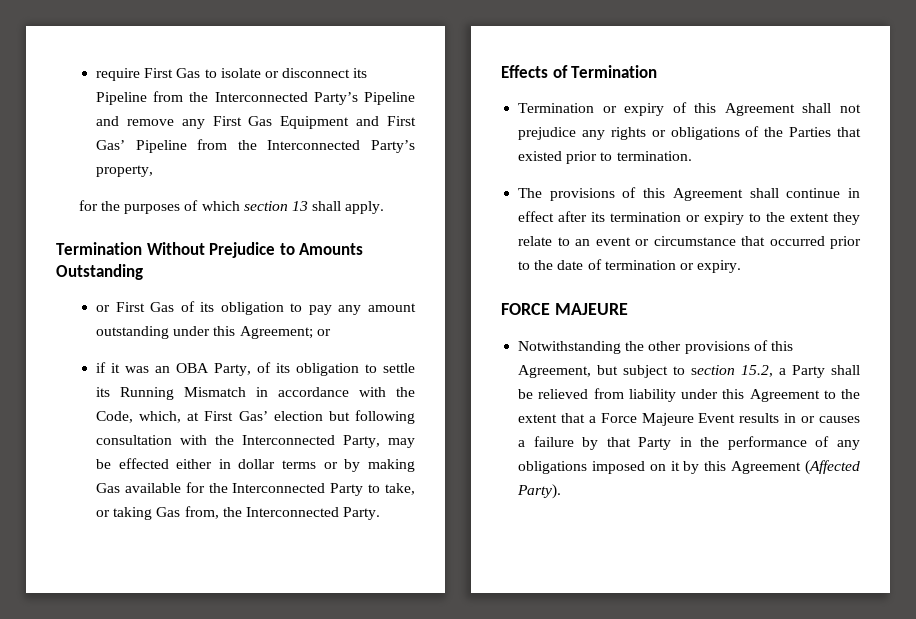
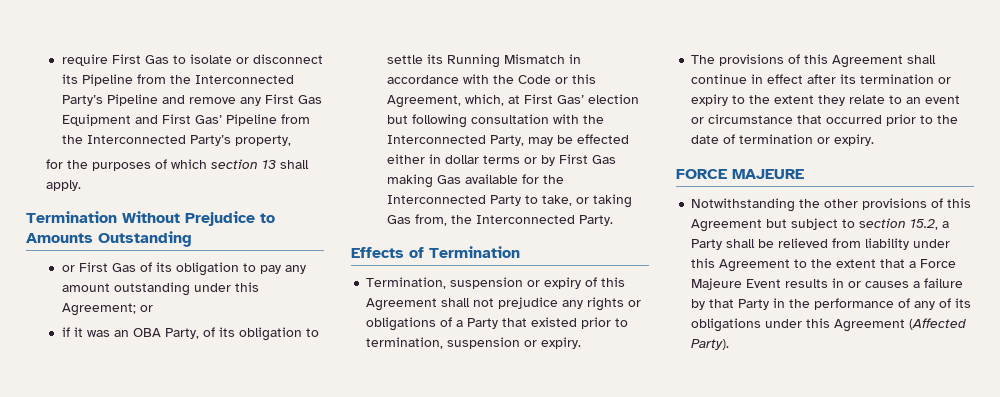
[95,411,133,423] Code, -> [517,74,596,84] [386,95,461,108] Code or this Agreement,
(361, 465) none -> [558,154,616,164] First Gas
[518,103,595,113] Termination -> [366,277,524,289] Termination, suspension
[764,127,832,137] the Parties -> [456,318,499,329] a Party
[616,151,692,161] termination. -> [366,337,582,349] termination, suspension or expiry.
[518,365,592,378] Agreement, -> [691,219,763,232] Agreement
[518,461,700,474] obligations imposed on it by -> [939,298,972,308] [691,318,803,332] of its obligations under

